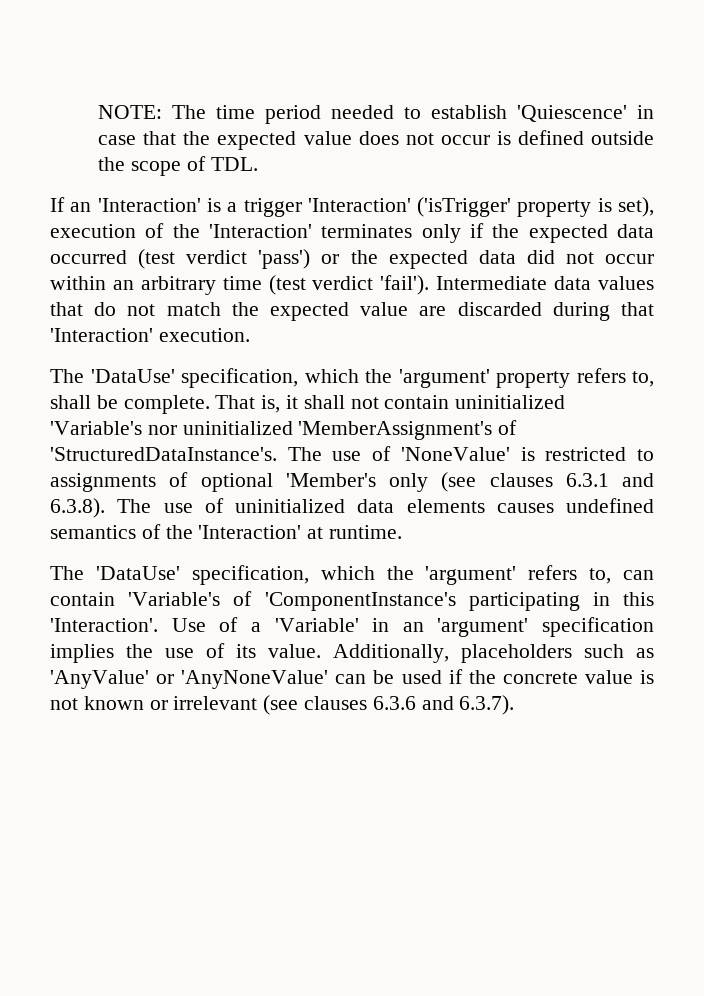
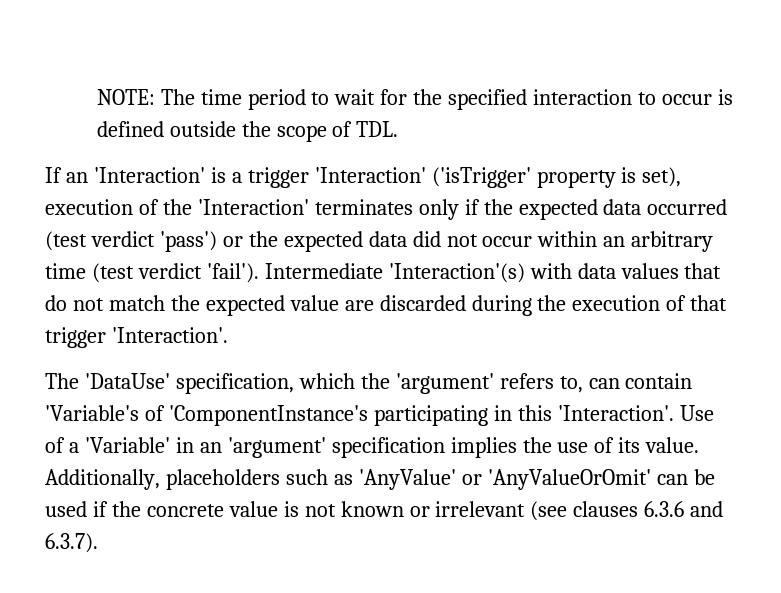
[331,105,654,122] [98,131,434,150] needed to establish 'Quiescence' in case that the expected value does not -> [311,89,657,110] to wait for the specified interaction to
(548, 283) none -> [388,263,572,283] 'Interaction'(s) with
[621,302,654,316] [50,328,250,342] [50,368,654,388] [50,395,566,414] [50,420,518,440] [50,446,654,461] [50,472,654,492] [50,498,654,518] [50,524,403,539] that 'Interaction' execution. // The 'DataUse' specification, which the 'argument' property refers to, shall be complete. That is, it shall not contain uninitialized 'Variable's nor uninitialized 'MemberAssignment's of 'StructuredDataInstance's. The use of 'NoneValue' is restricted to assignments of optional 'Member's only (see clauses 6.3.1 and 6.3.8). The use of uninitialized data elements causes undefined semantics of the 'Interaction' at runtime. -> [537,295,728,311] [45,327,228,348] the execution of that trigger 'Interaction'.
[181,670,329,689] 'AnyNoneValue' -> [487,469,651,490] 'AnyValueOrOmit'

